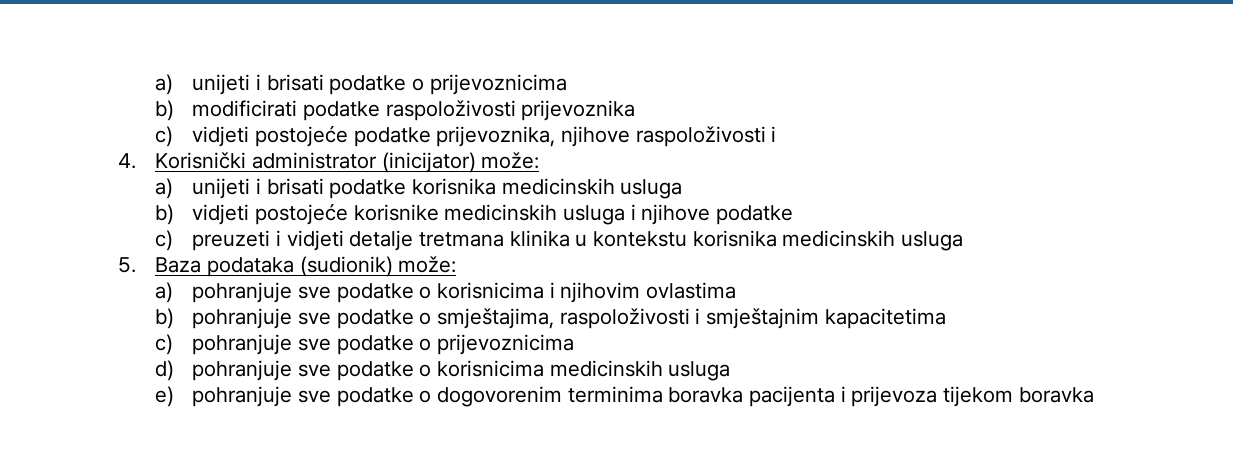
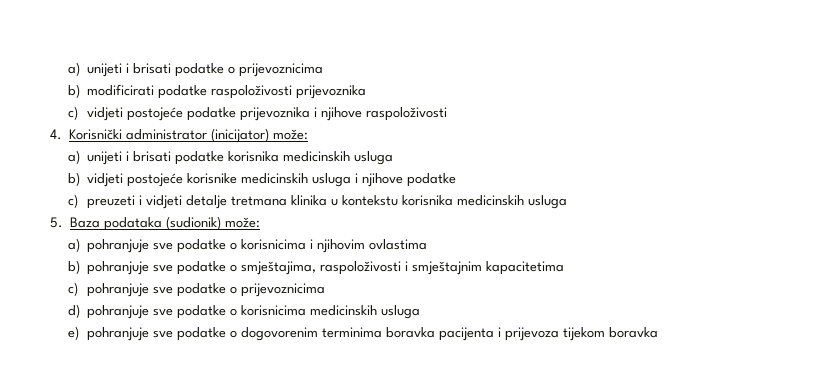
[436,126,556,147] prijevoznika, -> [239,107,317,121] prijevoznika i
[771,126,777,142] i -> (447, 114) none

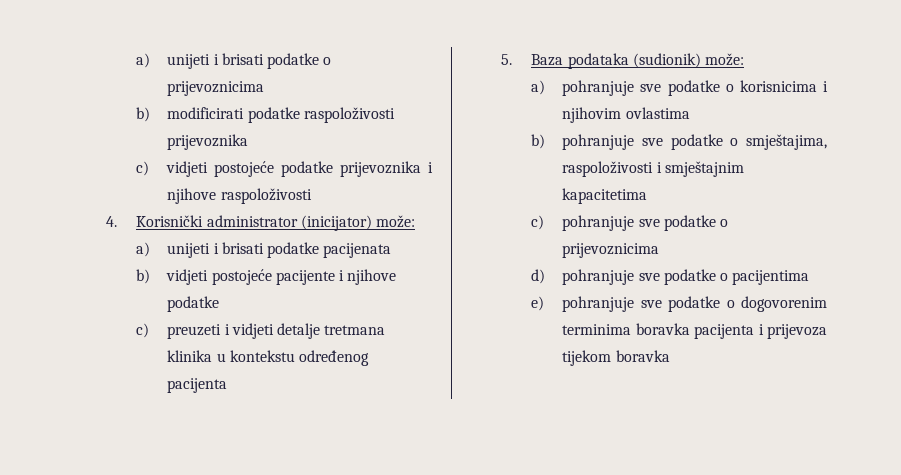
[228,151,394,165] korisnika medicinskih usluga -> [323,243,392,258] pacijenata
[187,173,352,187] korisnike medicinskih usluga -> [275,270,335,285] pacijente
[401,195,567,209] korisnika medicinskih usluga -> [299,350,370,366] [167,378,228,393] određenog pacijenta
[241,305,421,319] korisnicima medicinskih usluga -> [732,270,810,285] pacijentima

